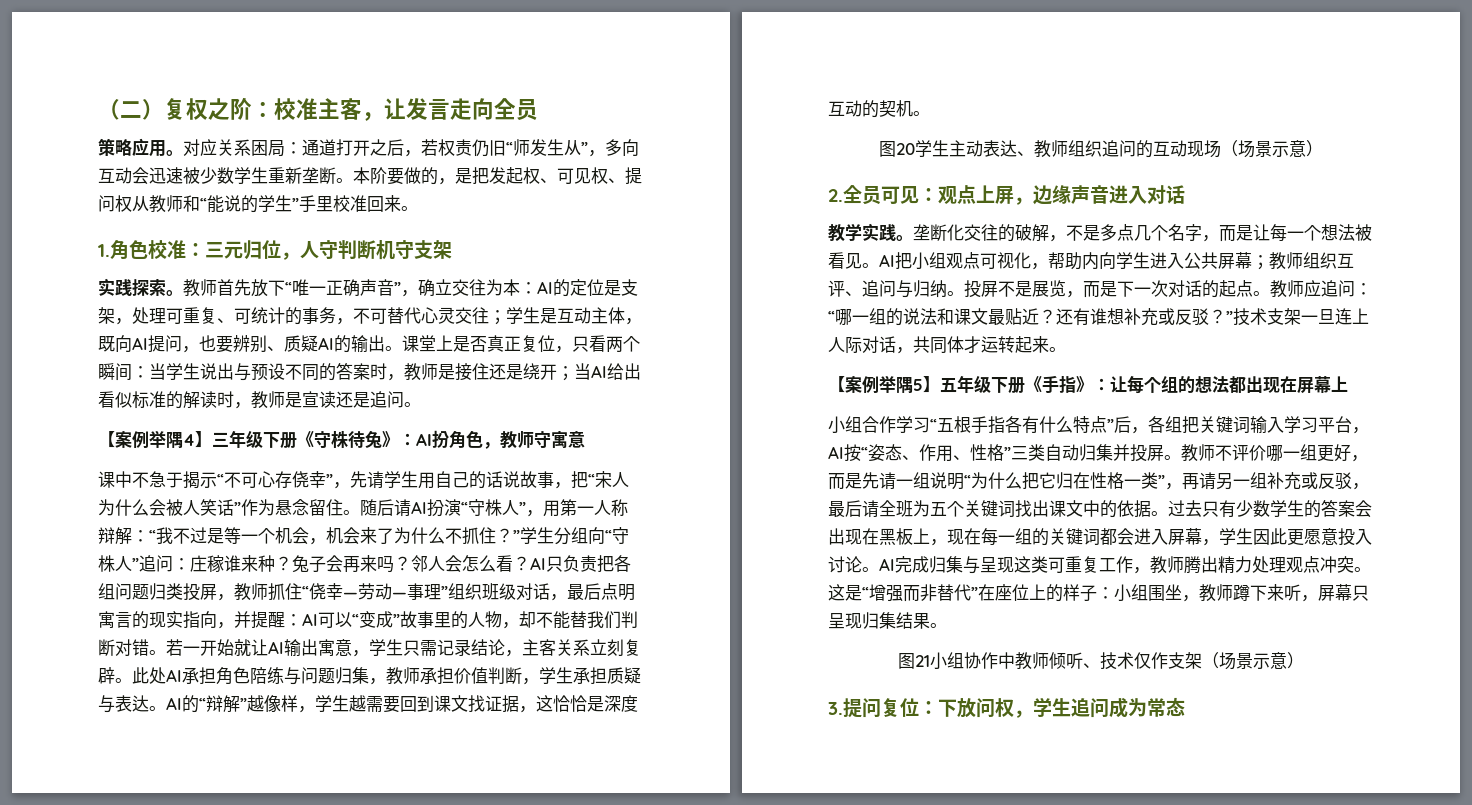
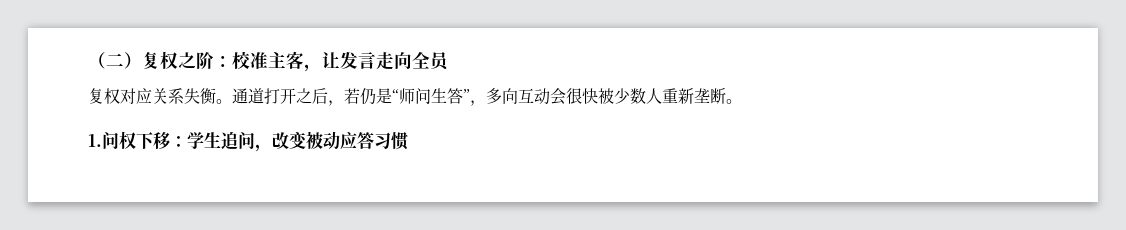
[98,138,183,157] 策略应用。 -> [88,88,120,104] 复权
[251,140,302,157] 困局： -> [184,88,232,104] 失衡。
[438,139,581,157] 权责仍旧“师发生从 -> [360,88,463,105] 仍是“师问生答
[149,167,268,184] 迅速被少数学生 -> [566,88,662,104] 很快被少数人
[353,167,642,185] [98,195,418,213] [98,240,452,260] [98,278,638,297] [98,307,642,325] [98,335,640,353] [98,362,641,381] [98,391,421,409] [98,430,585,449] [98,471,629,489] [98,499,628,517] [98,527,629,545] [98,555,631,573] [98,583,635,601] [98,611,638,629] [98,639,641,657] [98,667,641,685] [98,695,638,713] [828,100,930,118] [879,140,1323,158] [828,185,1185,205] [828,223,1372,242] [828,252,1354,270] [828,280,1372,298] [828,308,1369,326] [828,336,1066,354] [828,375,1348,394] [828,416,1369,434] [828,444,1368,462] [828,472,1369,490] [828,499,1372,518] [828,528,1372,546] [828,556,1371,574] [828,584,1369,602] [828,612,947,629] [898,652,1304,670] [828,697,1185,718] 本阶要做的，是把发起权、可见权、提问权从教师和“能说的学生”手里校准回来。 // 1.角色校准：三元归位，人守判断机守支架 // 实践探索。教师首先放下“唯一正确声音”，确立交往为本：AI的定位是支架，处理可重复、可统计的事务，不可替代心灵交往；学生是互动主体，既向AI提问，也要辨别、质疑AI的输出。课堂上是否真正复位，只看两个瞬间：当学生说出与预设不同的答案时，教师是接住还是绕开；当AI给出看似标准的解读时，教师是宣读还是追问。 // 【案例举隅4】三年级下册《守株待兔》：AI扮角色，教师守寓意 // 课中不急于揭示“不可心存侥幸”，先请学生用自己的话说故事，把“宋人为什么会被人笑话”作为悬念留住。随后请AI扮演“守株人”，用第一人称辩解：“我不过是等一个机会，机会来了为什么不抓住？”学生分组向“守株人”追问：庄稼谁来种？兔子会再来吗？邻人会怎么看？AI只负责把各组问题归类投屏，教师抓住“侥幸—劳动—事理”组织班级对话，最后点明寓言的现实指向，并提醒：AI可以“变成”故事里的人物，却不能替我们判断对错。若一开始就让AI输出寓意，学生只需记录结论，主客关系立刻复辟。此处AI承担角色陪练与问题归集，教师承担价值判断，学生承担质疑与表达。AI的“辩解”越像样，学生越需要回到课文找证据，这恰恰是深度互动的契机。 // 图20学生主动表达、教师组织追问的互动现场（场景示意） // 2.全员可见：观点上屏，边缘声音进入对话 // 教学实践。垄断化交往的破解，不是多点几个名字，而是让每一个想法被看见。AI把小组观点可视化，帮助内向学生进入公共屏幕；教师组织互评、追问与归纳。投屏不是展览，而是下一次对话的起点。教师应追问：“哪一组的说法和课文最贴近？还有谁想补充或反驳？”技术支架一旦连上人际对话，共同体才运转起来。 // 【案例举隅5】五年级下册《手指》：让每个组的想法都出现在屏幕上 // 小组合作学习“五根手指各有什么特点”后，各组把关键词输入学习平台，AI按“姿态、作用、性格”三类自动归集并投屏。教师不评价哪一组更好，而是先请一组说明“为什么把它归在性格一类”，再请另一组补充或反驳，最后请全班为五个关键词找出课文中的依据。过去只有少数学生的答案会出现在黑板上，现在每一组的关键词都会进入屏幕，学生因此更愿意投入讨论。AI完成归集与呈现这类可重复工作，教师腾出精力处理观点冲突。这是“增强而非替代”在座位上的样子：小组围坐，教师蹲下来听，屏幕只呈现归集结果。 // 图21小组协作中教师倾听、技术仅作支架（场景示意） // 3.提问复位：下放问权，学生追问成为常态 -> [88,131,408,152] // 1.问权下移：学生追问，改变被动应答习惯

